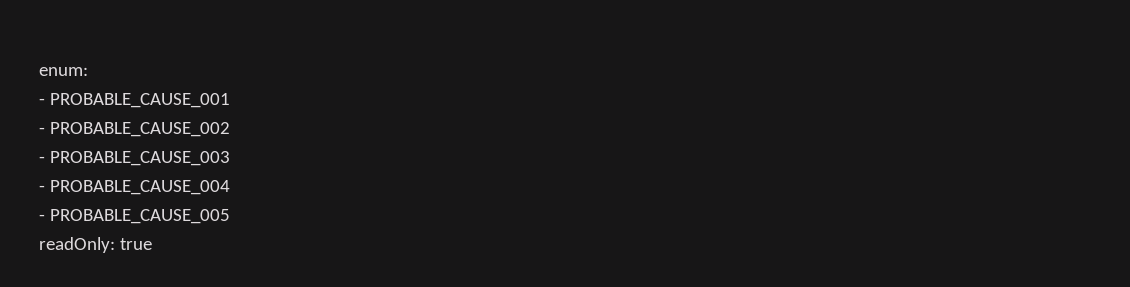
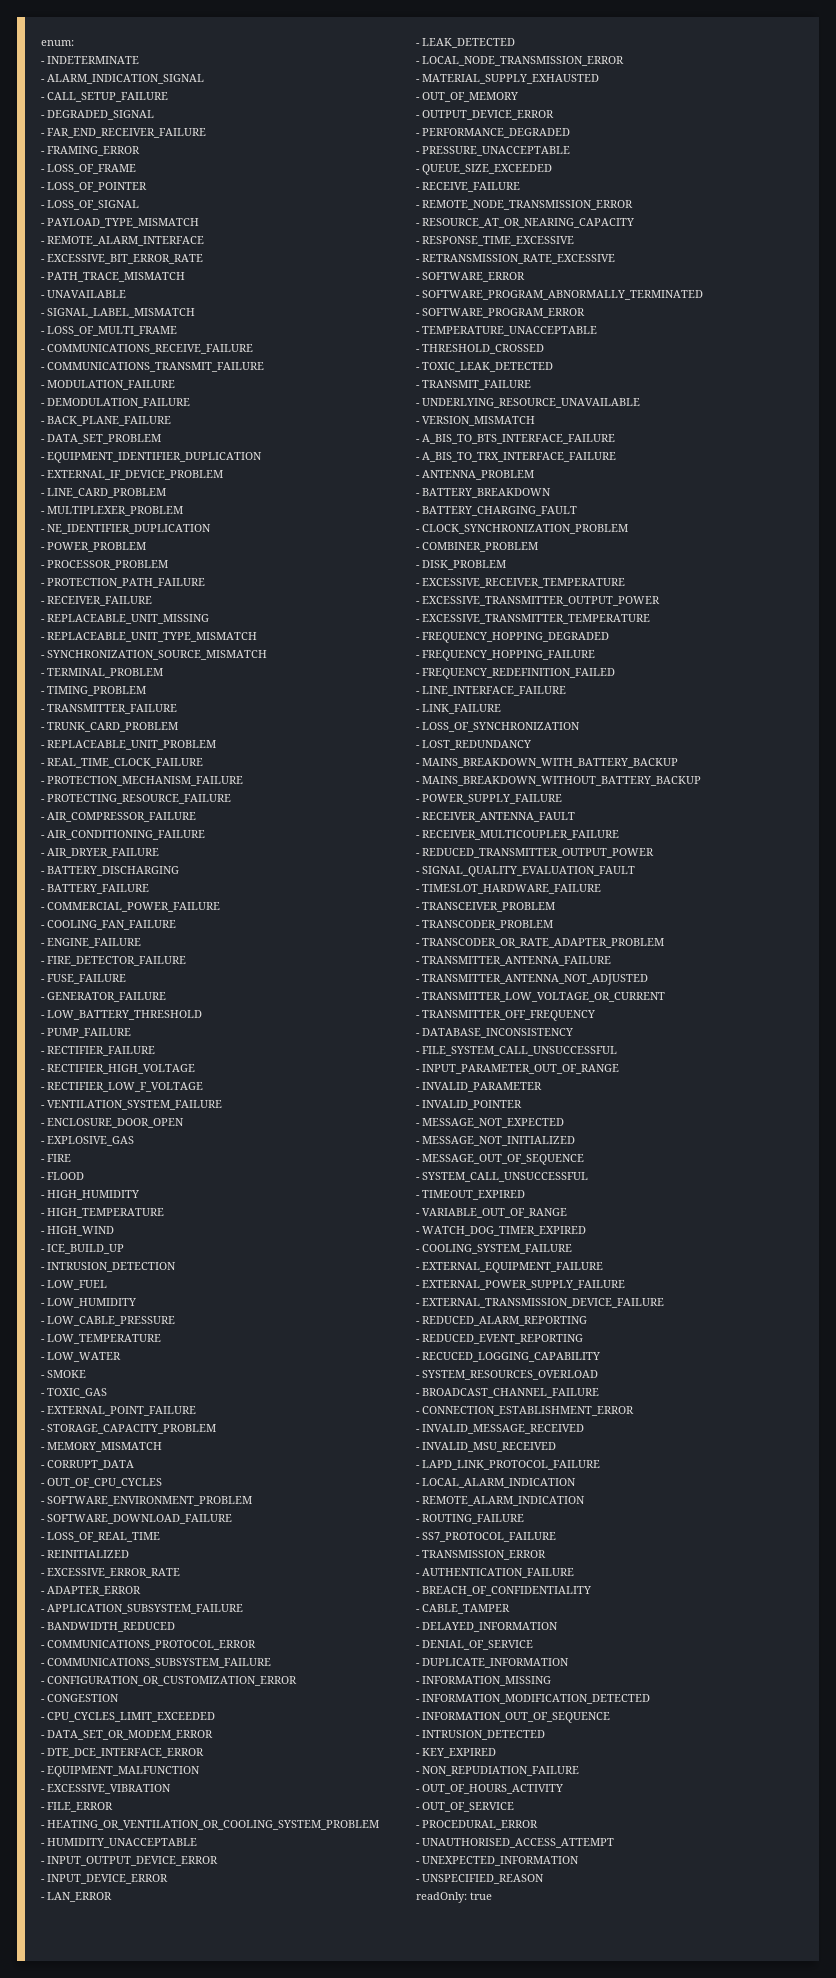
[49,93,230,108] [39,122,230,137] [39,151,230,166] [39,180,230,195] [39,209,230,224] PROBABLE_CAUSE_001 // - PROBABLE_CAUSE_002 // - PROBABLE_CAUSE_003 // - PROBABLE_CAUSE_004 // - PROBABLE_CAUSE_005 -> [47,56,139,64] [41,74,204,84] [41,92,168,102] [41,110,154,120] [41,128,206,138] [41,146,140,156] [41,164,136,174] [41,182,147,192] [41,200,139,210] [41,218,199,228] [41,236,204,246] [41,254,203,264] [41,272,185,282] [41,290,126,298] [41,308,195,318] [41,326,177,336] [41,344,253,354] [41,362,264,372] [41,380,175,390] [41,398,190,408] [41,416,171,426] [41,434,161,444] [41,452,262,463] [41,470,223,480] [41,488,166,498] [41,506,183,516] [41,524,211,534] [41,542,146,552] [41,560,168,570] [41,578,205,588] [41,596,152,606] [41,614,209,624] [41,632,257,642] [41,650,267,660] [41,668,163,678] [41,686,146,696] [41,704,177,714] [41,722,178,732] [41,740,216,750] [41,758,203,768] [41,776,243,786] [41,794,231,804] [41,812,196,822] [41,830,205,840] [41,848,159,858] [41,866,179,876] [41,884,149,894] [41,902,220,912] [41,920,176,930] [41,938,141,948] [41,956,186,966] [41,974,126,984] [41,992,166,1002] [41,1010,202,1020] [41,1028,131,1038] [41,1046,155,1056] [41,1064,195,1074] [41,1082,203,1092] [41,1100,222,1110] [41,1118,184,1128] [41,1136,134,1146] [41,1154,71,1162] [41,1172,84,1180] [41,1190,139,1200] [41,1208,164,1218] [41,1226,114,1236] [41,1244,124,1254] [41,1262,176,1272] [41,1280,107,1290] [41,1298,136,1308] [41,1316,175,1326] [41,1334,161,1344] [41,1352,121,1362] [41,1370,86,1378] [41,1388,107,1398] [41,1406,196,1416] [41,1424,216,1434] [41,1442,162,1452] [41,1460,134,1470] [41,1478,162,1488] [41,1496,252,1506] [41,1514,232,1524] [41,1532,160,1542] [41,1550,129,1558] [41,1568,180,1578] [41,1586,141,1596] [41,1604,243,1614] [41,1622,175,1632] [41,1640,256,1650] [41,1658,271,1668] [41,1676,297,1686] [41,1694,119,1702] [41,1712,215,1722] [41,1730,213,1740] [41,1748,204,1758] [41,1766,200,1777] [41,1784,171,1794] [41,1802,113,1812] [41,1820,379,1830] [41,1838,197,1848] [41,1856,218,1866] [41,1874,168,1884] [41,1892,112,1902] [416,38,515,48] [416,56,624,66] [416,74,599,84] [416,92,518,102] [416,110,554,120] [416,128,570,138] [416,146,570,156] [416,164,552,175] [416,182,520,192] [416,200,633,210] [416,218,634,228] [416,236,574,246] [416,254,615,264] [416,272,525,282] [416,290,703,300] [416,308,585,318] [416,326,597,336] [416,344,544,354] [416,362,553,372] [416,380,531,390] [416,398,640,408] [416,416,535,426] [416,434,615,444] [416,452,616,462] [416,470,534,480] [416,488,551,498] [416,506,577,516] [416,524,628,534] [416,542,538,552] [416,560,506,570] [416,578,625,588] [416,596,660,606] [416,614,650,624] [416,632,609,643] [416,650,595,661] [416,668,615,679] [416,686,566,696] [416,704,501,714] [416,722,580,732] [416,740,531,750] [416,758,678,768] [416,776,701,786] [416,794,562,804] [416,812,575,822] [416,830,619,840] [416,848,654,858] [416,866,635,877] [416,884,601,894] [416,902,555,912] [416,920,553,930] [416,938,664,948] [416,956,611,966] [416,974,648,985] [416,992,665,1002] [416,1010,595,1021] [416,1028,573,1038] [416,1046,617,1056] [416,1064,619,1074] [416,1082,542,1092] [416,1100,522,1110] [416,1118,564,1128] [416,1136,575,1146] [416,1154,584,1165] [416,1172,588,1182] [416,1190,525,1200] [416,1208,567,1218] [416,1226,586,1236] [416,1244,572,1254] [416,1262,603,1273] [416,1280,625,1290] [416,1298,664,1308] [416,1316,587,1326] [416,1334,583,1344] [416,1352,600,1362] [416,1370,598,1380] [416,1388,599,1398] [416,1406,634,1416] [416,1424,584,1434] [416,1442,556,1452] [416,1460,600,1470] [416,1478,576,1488] [416,1496,585,1506] [416,1514,524,1524] [416,1532,556,1542] [416,1550,546,1560] [416,1568,574,1578] [416,1586,591,1596] [416,1604,510,1614] [416,1622,558,1632] [416,1640,533,1650] [416,1658,569,1668] [416,1676,551,1686] [416,1694,650,1704] [416,1712,610,1723] [416,1730,545,1740] [416,1748,496,1758] [416,1766,579,1776] [416,1784,563,1794] [416,1802,514,1812] [416,1820,538,1830] [416,1838,614,1848] [416,1856,579,1866] [416,1874,544,1884] INDETERMINATE // - ALARM_INDICATION_SIGNAL // - CALL_SETUP_FAILURE // - DEGRADED_SIGNAL // - FAR_END_RECEIVER_FAILURE // - FRAMING_ERROR // - LOSS_OF_FRAME // - LOSS_OF_POINTER // - LOSS_OF_SIGNAL // - PAYLOAD_TYPE_MISMATCH // - REMOTE_ALARM_INTERFACE // - EXCESSIVE_BIT_ERROR_RATE // - PATH_TRACE_MISMATCH // - UNAVAILABLE // - SIGNAL_LABEL_MISMATCH // - LOSS_OF_MULTI_FRAME // - COMMUNICATIONS_RECEIVE_FAILURE // - COMMUNICATIONS_TRANSMIT_FAILURE // - MODULATION_FAILURE // - DEMODULATION_FAILURE // - BACK_PLANE_FAILURE // - DATA_SET_PROBLEM // - EQUIPMENT_IDENTIFIER_DUPLICATION // - EXTERNAL_IF_DEVICE_PROBLEM // - LINE_CARD_PROBLEM // - MULTIPLEXER_PROBLEM // - NE_IDENTIFIER_DUPLICATION // - POWER_PROBLEM // - PROCESSOR_PROBLEM // - PROTECTION_PATH_FAILURE // - RECEIVER_FAILURE // - REPLACEABLE_UNIT_MISSING // - REPLACEABLE_UNIT_TYPE_MISMATCH // - SYNCHRONIZATION_SOURCE_MISMATCH // - TERMINAL_PROBLEM // - TIMING_PROBLEM // - TRANSMITTER_FAILURE // - TRUNK_CARD_PROBLEM // - REPLACEABLE_UNIT_PROBLEM // - REAL_TIME_CLOCK_FAILURE // - PROTECTION_MECHANISM_FAILURE // - PROTECTING_RESOURCE_FAILURE // - AIR_COMPRESSOR_FAILURE // - AIR_CONDITIONING_FAILURE // - AIR_DRYER_FAILURE // - BATTERY_DISCHARGING // - BATTERY_FAILURE // - COMMERCIAL_POWER_FAILURE // - COOLING_FAN_FAILURE // - ENGINE_FAILURE // - FIRE_DETECTOR_FAILURE // - FUSE_FAILURE // - GENERATOR_FAILURE // - LOW_BATTERY_THRESHOLD // - PUMP_FAILURE // - RECTIFIER_FAILURE // - RECTIFIER_HIGH_VOLTAGE // - RECTIFIER_LOW_F_VOLTAGE // - VENTILATION_SYSTEM_FAILURE // - ENCLOSURE_DOOR_OPEN // - EXPLOSIVE_GAS // - FIRE // - FLOOD // - HIGH_HUMIDITY // - HIGH_TEMPERATURE // - HIGH_WIND // - ICE_BUILD_UP // - INTRUSION_DETECTION // - LOW_FUEL // - LOW_HUMIDITY // - LOW_CABLE_PRESSURE // - LOW_TEMPERATURE // - LOW_WATER // - SMOKE // - TOXIC_GAS // - EXTERNAL_POINT_FAILURE // - STORAGE_CAPACITY_PROBLEM // - MEMORY_MISMATCH // - CORRUPT_DATA // - OUT_OF_CPU_CYCLES // - SOFTWARE_ENVIRONMENT_PROBLEM // - SOFTWARE_DOWNLOAD_FAILURE // - LOSS_OF_REAL_TIME // - REINITIALIZED // - EXCESSIVE_ERROR_RATE // - ADAPTER_ERROR // - APPLICATION_SUBSYSTEM_FAILURE // - BANDWIDTH_REDUCED // - COMMUNICATIONS_PROTOCOL_ERROR // - COMMUNICATIONS_SUBSYSTEM_FAILURE // - CONFIGURATION_OR_CUSTOMIZATION_ERROR // - CONGESTION // - CPU_CYCLES_LIMIT_EXCEEDED // - DATA_SET_OR_MODEM_ERROR // - DTE_DCE_INTERFACE_ERROR // - EQUIPMENT_MALFUNCTION // - EXCESSIVE_VIBRATION // - FILE_ERROR // - HEATING_OR_VENTILATION_OR_COOLING_SYSTEM_PROBLEM // - HUMIDITY_UNACCEPTABLE // - INPUT_OUTPUT_DEVICE_ERROR // - INPUT_DEVICE_ERROR // - LAN_ERROR // - LEAK_DETECTED // - LOCAL_NODE_TRANSMISSION_ERROR // - MATERIAL_SUPPLY_EXHAUSTED // - OUT_OF_MEMORY // - OUTPUT_DEVICE_ERROR // - PERFORMANCE_DEGRADED // - PRESSURE_UNACCEPTABLE // - QUEUE_SIZE_EXCEEDED // - RECEIVE_FAILURE // - REMOTE_NODE_TRANSMISSION_ERROR // - RESOURCE_AT_OR_NEARING_CAPACITY // - RESPONSE_TIME_EXCESSIVE // - RETRANSMISSION_RATE_EXCESSIVE // - SOFTWARE_ERROR // - SOFTWARE_PROGRAM_ABNORMALLY_TERMINATED // - SOFTWARE_PROGRAM_ERROR // - TEMPERATURE_UNACCEPTABLE // - THRESHOLD_CROSSED // - TOXIC_LEAK_DETECTED // - TRANSMIT_FAILURE // - UNDERLYING_RESOURCE_UNAVAILABLE // - VERSION_MISMATCH // - A_BIS_TO_BTS_INTERFACE_FAILURE // - A_BIS_TO_TRX_INTERFACE_FAILURE // - ANTENNA_PROBLEM // - BATTERY_BREAKDOWN // - BATTERY_CHARGING_FAULT // - CLOCK_SYNCHRONIZATION_PROBLEM // - COMBINER_PROBLEM // - DISK_PROBLEM // - EXCESSIVE_RECEIVER_TEMPERATURE // - EXCESSIVE_TRANSMITTER_OUTPUT_POWER // - EXCESSIVE_TRANSMITTER_TEMPERATURE // - FREQUENCY_HOPPING_DEGRADED // - FREQUENCY_HOPPING_FAILURE // - FREQUENCY_REDEFINITION_FAILED // - LINE_INTERFACE_FAILURE // - LINK_FAILURE // - LOSS_OF_SYNCHRONIZATION // - LOST_REDUNDANCY // - MAINS_BREAKDOWN_WITH_BATTERY_BACKUP // - MAINS_BREAKDOWN_WITHOUT_BATTERY_BACKUP // - POWER_SUPPLY_FAILURE // - RECEIVER_ANTENNA_FAULT // - RECEIVER_MULTICOUPLER_FAILURE // - REDUCED_TRANSMITTER_OUTPUT_POWER // - SIGNAL_QUALITY_EVALUATION_FAULT // - TIMESLOT_HARDWARE_FAILURE // - TRANSCEIVER_PROBLEM // - TRANSCODER_PROBLEM // - TRANSCODER_OR_RATE_ADAPTER_PROBLEM // - TRANSMITTER_ANTENNA_FAILURE // - TRANSMITTER_ANTENNA_NOT_ADJUSTED // - TRANSMITTER_LOW_VOLTAGE_OR_CURRENT // - TRANSMITTER_OFF_FREQUENCY // - DATABASE_INCONSISTENCY // - FILE_SYSTEM_CALL_UNSUCCESSFUL // - INPUT_PARAMETER_OUT_OF_RANGE // - INVALID_PARAMETER // - INVALID_POINTER // - MESSAGE_NOT_EXPECTED // - MESSAGE_NOT_INITIALIZED // - MESSAGE_OUT_OF_SEQUENCE // - SYSTEM_CALL_UNSUCCESSFUL // - TIMEOUT_EXPIRED // - VARIABLE_OUT_OF_RANGE // - WATCH_DOG_TIMER_EXPIRED // - COOLING_SYSTEM_FAILURE // - EXTERNAL_EQUIPMENT_FAILURE // - EXTERNAL_POWER_SUPPLY_FAILURE // - EXTERNAL_TRANSMISSION_DEVICE_FAILURE // - REDUCED_ALARM_REPORTING // - REDUCED_EVENT_REPORTING // - RECUCED_LOGGING_CAPABILITY // - SYSTEM_RESOURCES_OVERLOAD // - BROADCAST_CHANNEL_FAILURE // - CONNECTION_ESTABLISHMENT_ERROR // - INVALID_MESSAGE_RECEIVED // - INVALID_MSU_RECEIVED // - LAPD_LINK_PROTOCOL_FAILURE // - LOCAL_ALARM_INDICATION // - REMOTE_ALARM_INDICATION // - ROUTING_FAILURE // - SS7_PROTOCOL_FAILURE // - TRANSMISSION_ERROR // - AUTHENTICATION_FAILURE // - BREACH_OF_CONFIDENTIALITY // - CABLE_TAMPER // - DELAYED_INFORMATION // - DENIAL_OF_SERVICE // - DUPLICATE_INFORMATION // - INFORMATION_MISSING // - INFORMATION_MODIFICATION_DETECTED // - INFORMATION_OUT_OF_SEQUENCE // - INTRUSION_DETECTED // - KEY_EXPIRED // - NON_REPUDIATION_FAILURE // - OUT_OF_HOURS_ACTIVITY // - OUT_OF_SERVICE // - PROCEDURAL_ERROR // - UNAUTHORISED_ACCESS_ATTEMPT // - UNEXPECTED_INFORMATION // - UNSPECIFIED_REASON

